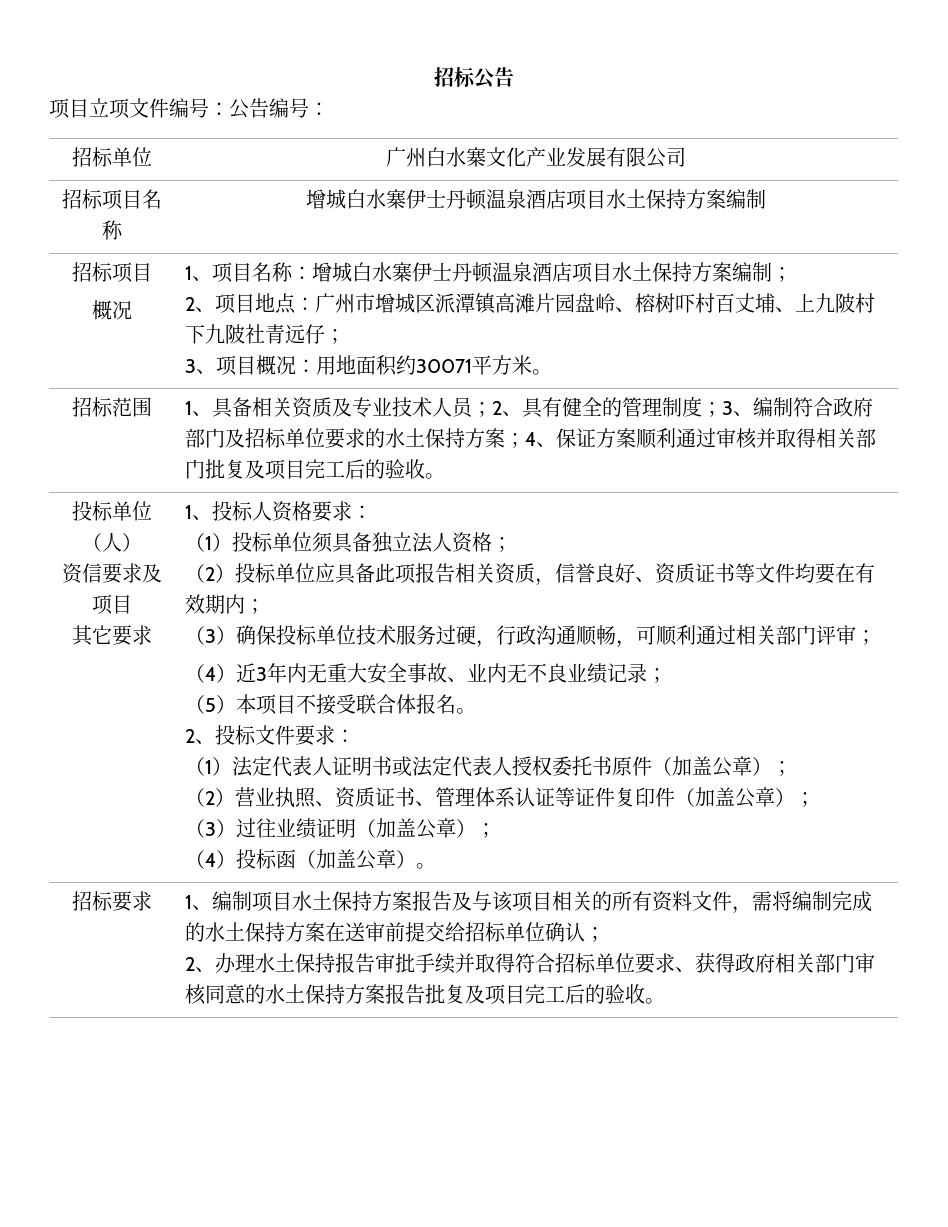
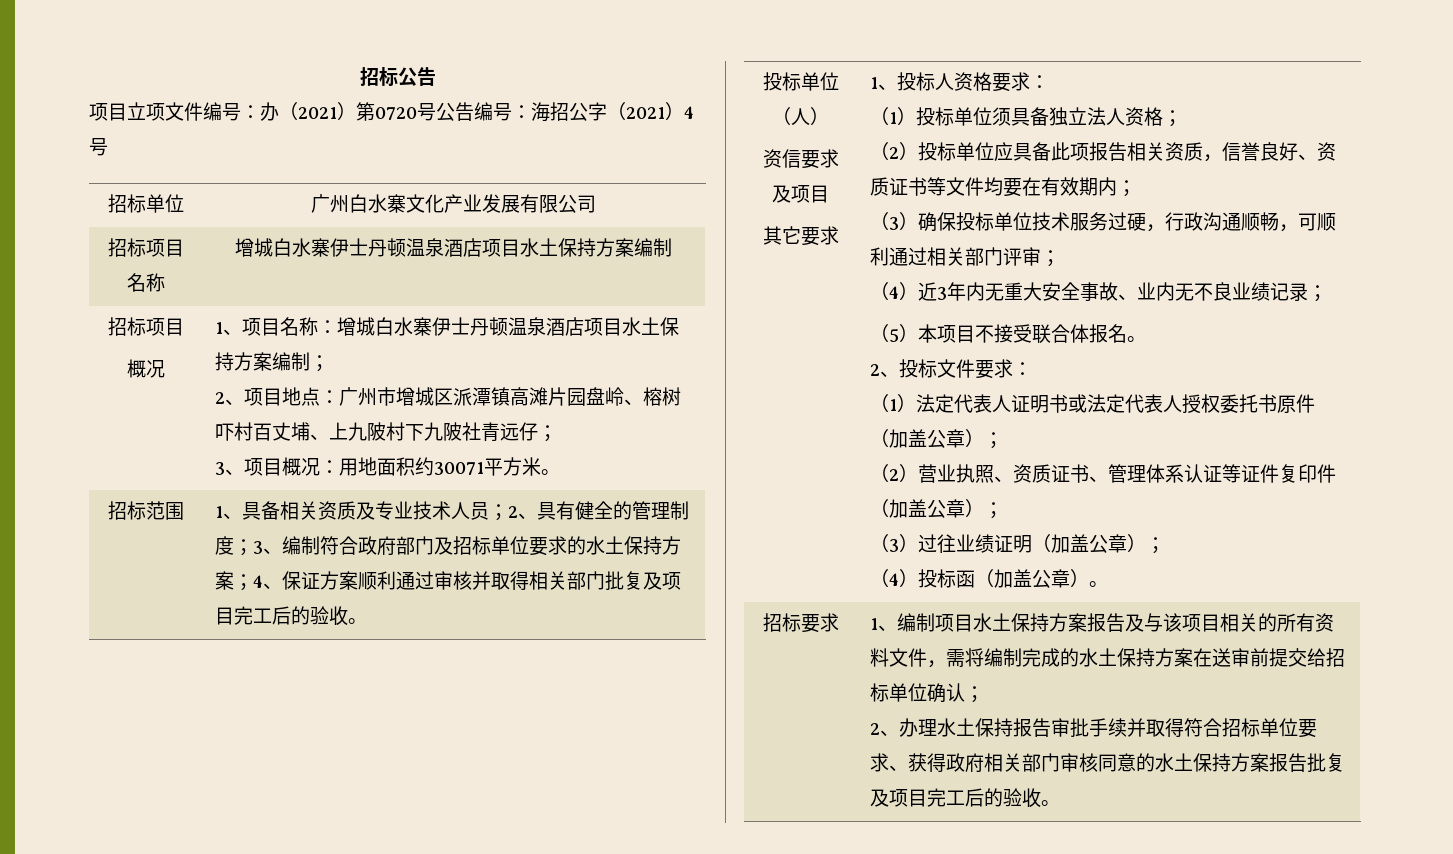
[229,98,329,119] 公告编号： -> [260,102,694,122] [89,138,108,156] 办（2021）第0720号公告编号：海招公字（2021）4号

